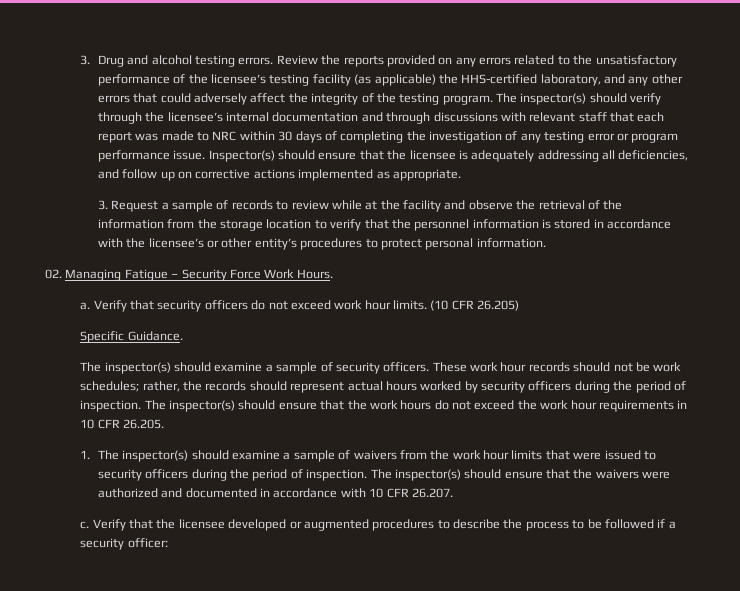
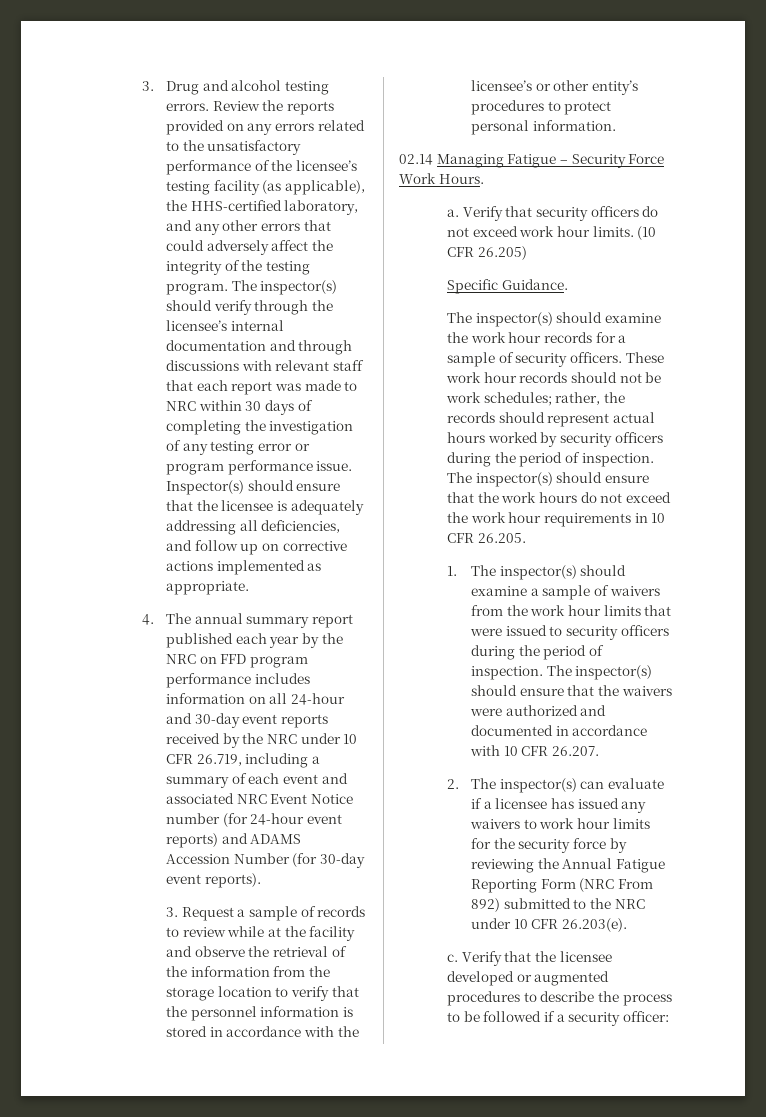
[374,74,436,86] applicable) -> [285,180,366,195] applicable),
(461, 175) none -> [142,613,354,628] [166,633,343,648] [166,654,309,668] [166,673,310,688] [166,693,346,705] [166,713,329,728] [166,733,358,748] [166,753,321,768] [166,773,348,788] [166,793,354,804] [166,813,343,827] [166,833,302,848] [166,853,366,868] [166,873,261,888] // 4. The annual summary report published each year by the NRC on FFD program performance includes information on all 24-hour and 30-day event reports received by the NRC under 10 CFR 26.719, including a summary of each event and associated NRC Event Notice number (for 24-hour event reports) and ADAMS Accession Number (for 30-day event reports).
[45,269,62,279] 02. -> [399,154,433,165] 02.14
(263, 367) none -> [447,332,616,343] the work hour records for
(453, 493) none -> [447,778,665,793] [471,798,647,813] [470,818,650,829] [471,838,627,853] [471,858,666,873] [471,878,654,893] [471,898,645,912] [471,918,628,932] // 2. The inspector(s) can evaluate if a licensee has issued any waivers to work hour limits for the security force by reviewing the Annual Fatigue Reporting Form (NRC From 892) submitted to the NRC under 10 CFR 26.203(e).

